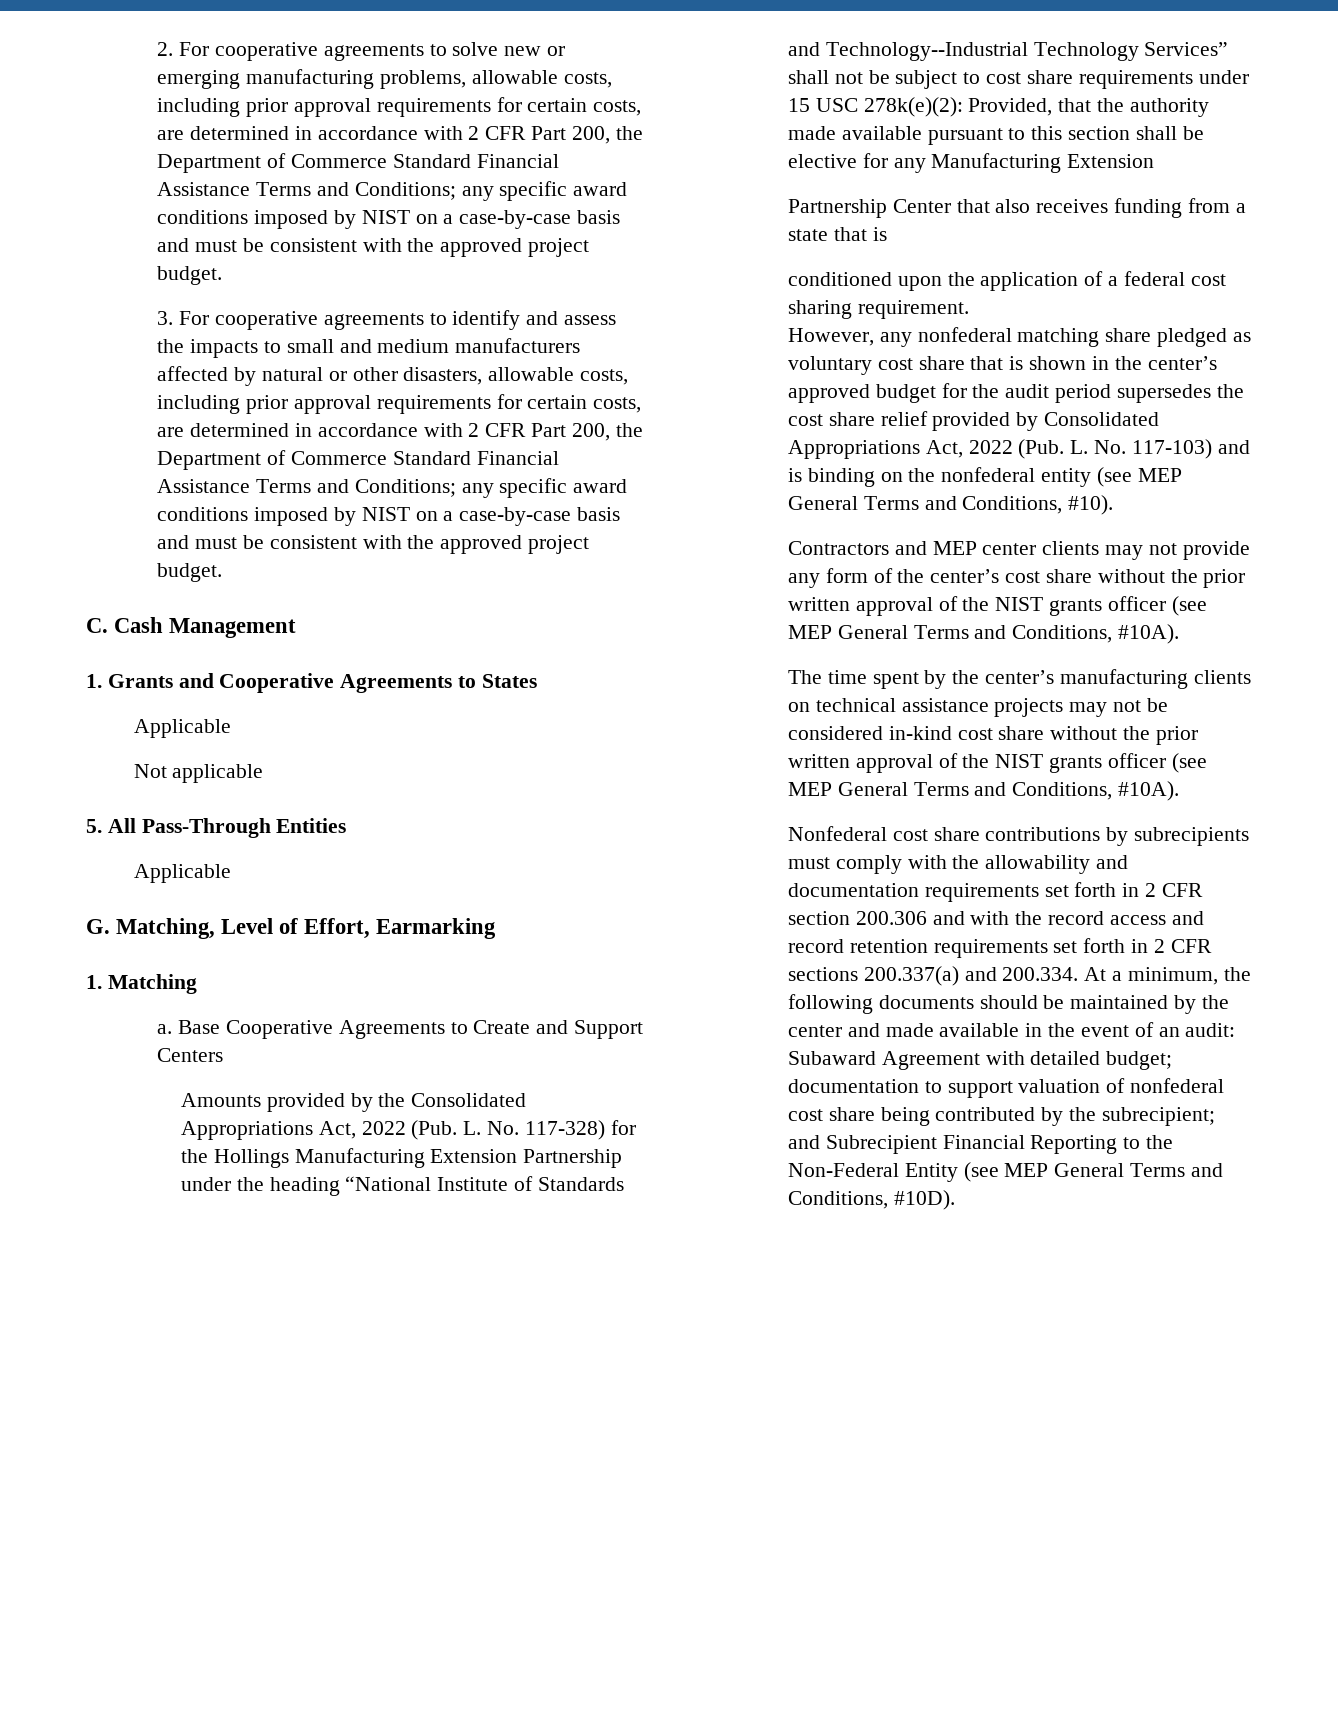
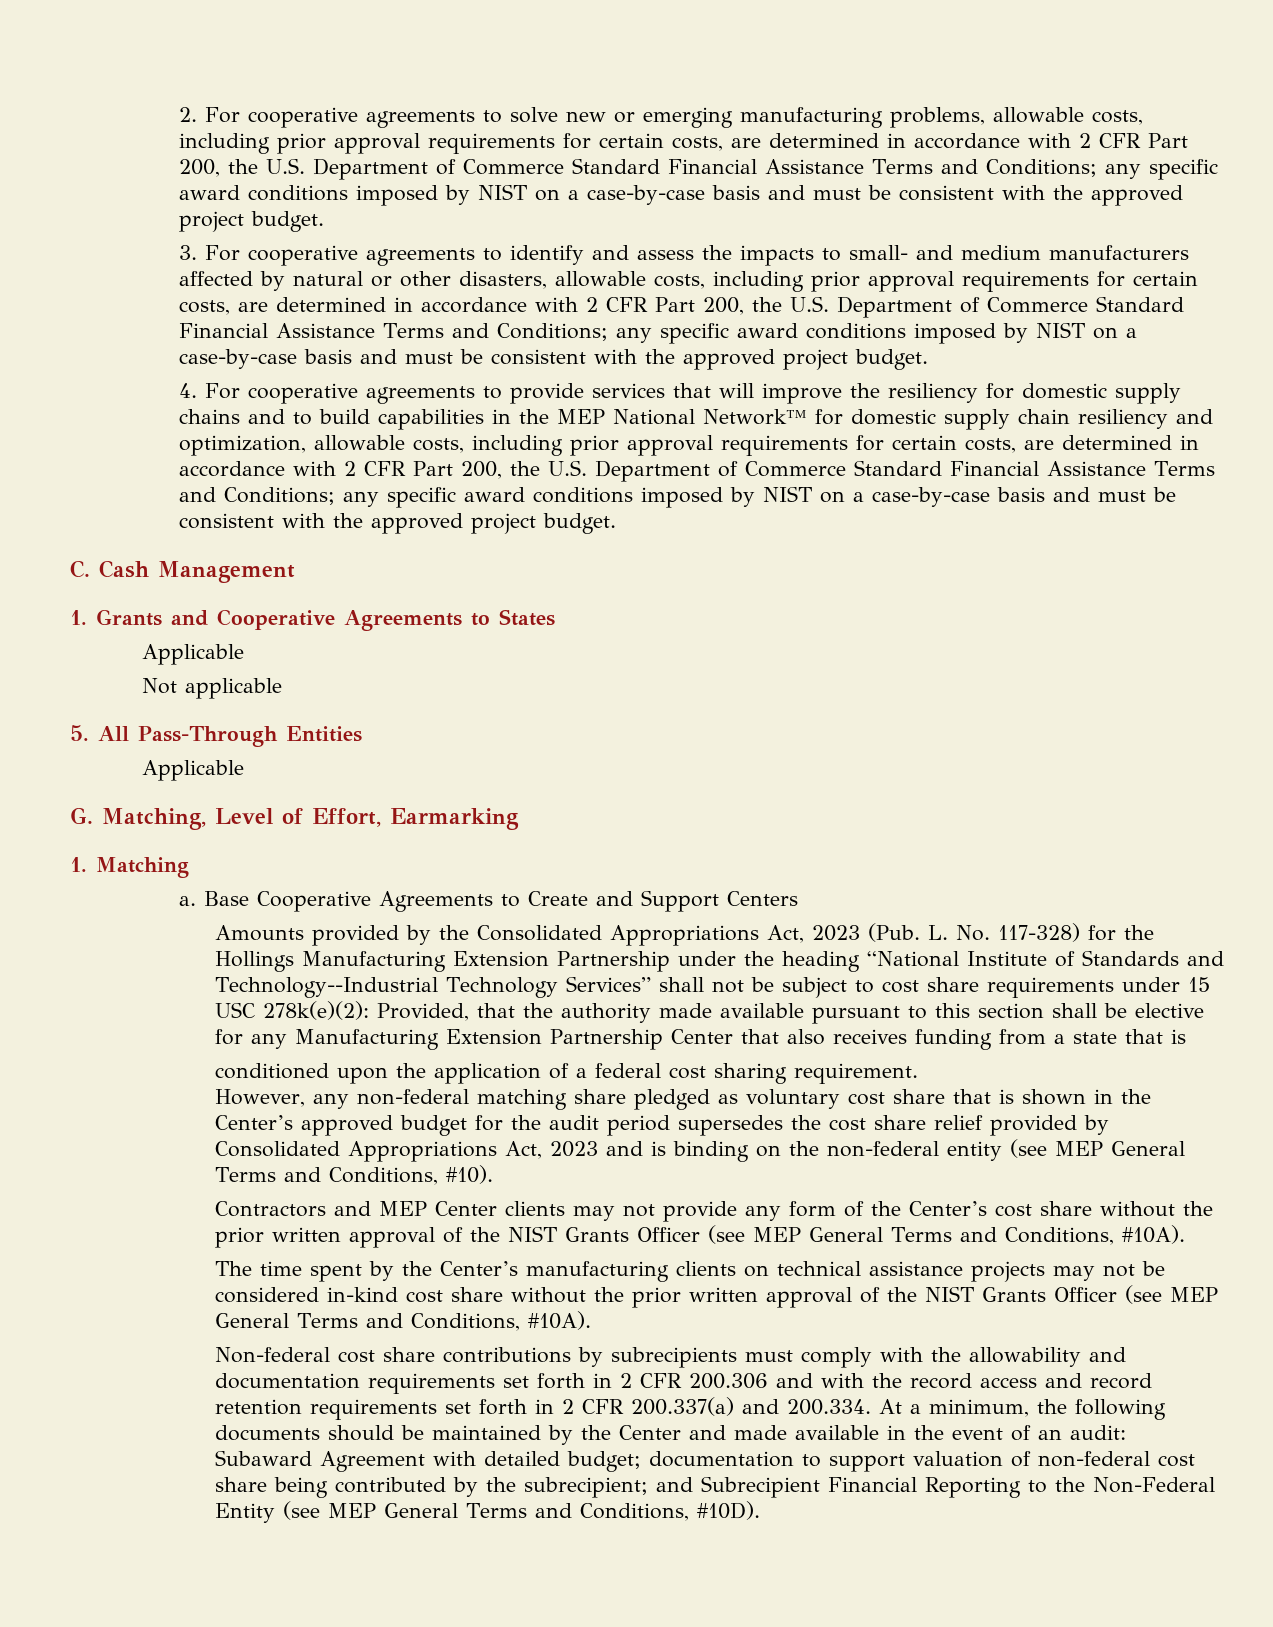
(643, 133) none -> [265,158,305,174] U.S.
[286,339,334,353] small -> [848,245,908,260] small-
(643, 430) none -> [789,296,1184,318] [178,322,1137,344] [178,349,928,370] [178,383,1181,404] [178,409,1213,430] [178,435,1199,456] [178,460,587,479] U.S. Department of Commerce Standard Financial Assistance Terms and Conditions; any specific award conditions imposed by NIST on a case-by-case basis and must be consistent with the approved project budget. // 4. For cooperative agreements to provide services that will improve the resiliency for domestic supply chains and to build capabilities in the MEP National Network™ for domestic supply chain resiliency and optimization, allowable costs, including prior approval requirements for certain costs, are determined in accordance with 2 CFR Part 200, the U.S.
[361,1121,406,1135] 2022 -> [811,925,860,941] 2023
(1155, 161) // -> (542, 1037) none
[917,327,1012,342] nonfederal -> [356,1089,469,1105] non-federal
[1147,356,1217,370] center’s -> [214,1115,293,1130] Center’s
[968,439,1212,459] 2022 (Pub. L. No. 117-103) -> [549,1141,598,1157] 2023
[941,467,1036,482] nonfederal -> [826,1141,939,1157] non-federal
[982,543,1037,555] center -> [434,1201,497,1216] Center
[930,569,1000,583] center’s -> [908,1201,987,1216] Center’s
[1049,596,1166,616] grants officer -> [564,1227,700,1242] Grants Officer
[985,670,1055,684] center’s -> [439,1261,518,1276] Center’s
[1049,753,1207,773] [788,781,1180,801] [788,826,888,841] grants officer (see MEP General Terms and Conditions, #10A). // Nonfederal -> [981,1285,1218,1304] [214,1311,591,1331] [214,1347,330,1363] Grants Officer (see MEP General Terms and Conditions, #10A). // Non-federal
[788,911,851,925] section -> (682, 1380) none
[788,967,859,981] sections -> (624, 1406) none
[788,1025,843,1037] center -> [618,1425,681,1440] Center
[1130,1078,1225,1093] nonfederal -> [1037,1451,1150,1467] non-federal

